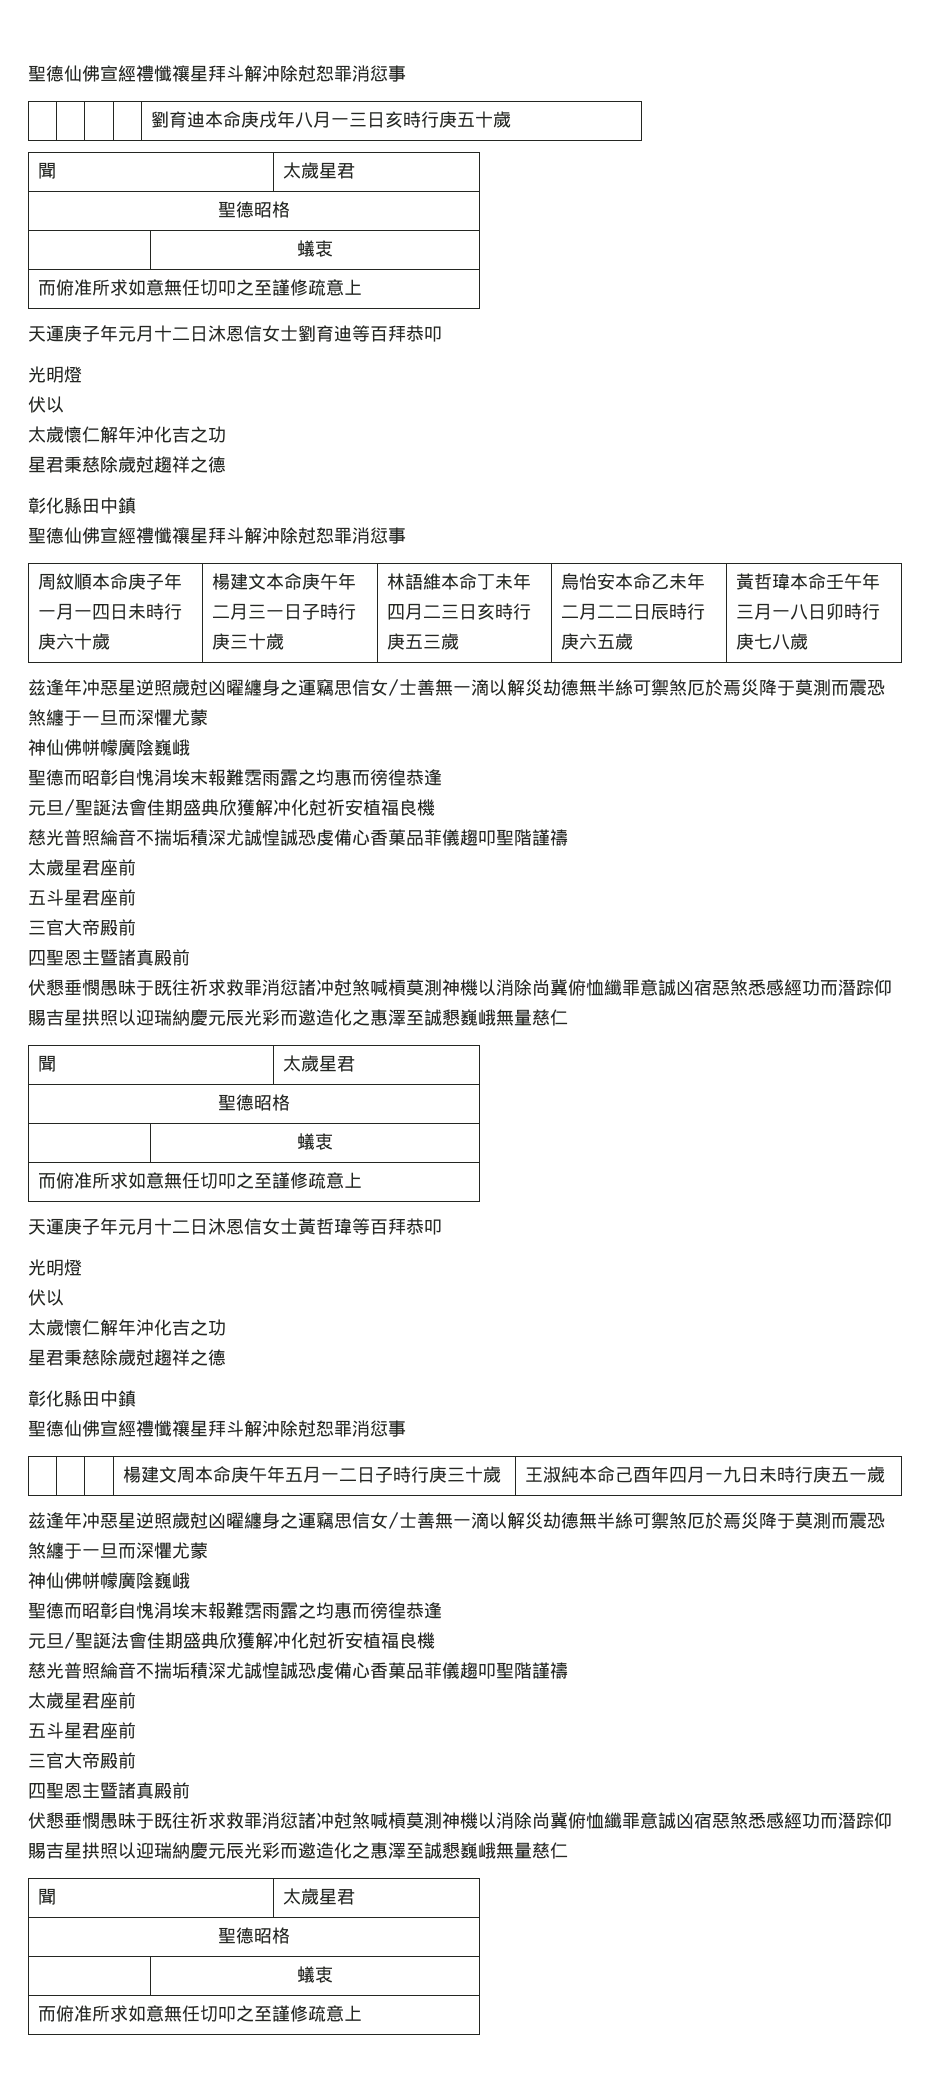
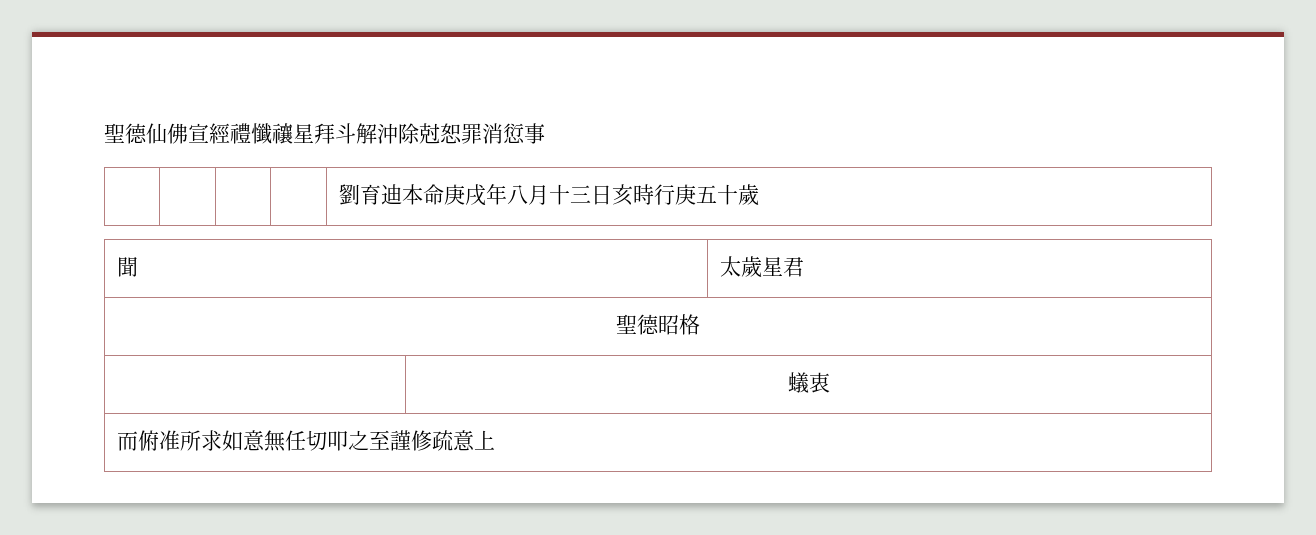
[330,118,349,126] 一 -> [549,184,571,205] 十
[28,325,442,342] [28,366,82,383] [28,396,64,413] [28,426,226,443] [28,456,226,473] [28,497,136,514] [28,527,406,544] [37,573,182,590] [37,603,182,620] [37,633,110,650] [211,573,356,590] [211,603,356,620] [211,633,284,650] [386,573,531,590] [386,603,531,620] [386,633,459,650] [560,573,705,590] [560,603,705,620] [560,633,633,650] [735,573,880,590] [735,603,880,620] [735,633,808,650] [28,679,885,696] [28,709,208,726] [28,739,190,756] [28,769,442,786] [28,799,435,816] [28,829,568,846] [28,859,136,876] [28,889,136,906] [28,919,136,936] [28,949,190,966] [28,979,892,996] [28,1009,568,1026] [37,1055,56,1072] [282,1055,355,1072] [218,1094,290,1111] [296,1133,333,1150] [37,1172,362,1189] [28,1218,442,1235] [28,1259,82,1276] [28,1289,64,1306] [28,1319,226,1336] [28,1349,226,1366] [28,1390,136,1407] [28,1420,406,1437] [122,1466,501,1483] [524,1466,885,1483] [28,1512,885,1529] [28,1542,208,1559] [28,1572,190,1589] [28,1602,442,1619] [28,1632,435,1649] [28,1662,568,1679] [28,1692,136,1709] [28,1722,136,1739] [28,1752,136,1769] [28,1782,190,1799] [28,1812,892,1829] [28,1842,568,1859] [37,1888,56,1905] [282,1888,355,1905] [218,1927,290,1944] [296,1966,333,1983] [37,2005,362,2022] // 天運庚子年元月十二日沐恩信女士劉育迪等百拜恭叩 // 光明燈 // 伏以 // 太歲懷仁解年沖化吉之功 // 星君秉慈除歲尅趨祥之德 // 彰化縣田中鎮 // 聖德仙佛宣經禮懺禳星拜斗解沖除尅恕罪消愆事 // 周紋順本命庚子年一月一四日未時行庚六十歲 | 楊建文本命庚午年二月三一日子時行庚三十歲 | 林語維本命丁未年四月二三日亥時行庚五三歲 | 烏怡安本命乙未年二月二二日辰時行庚六五歲 | 黃哲瑋本命壬午年三月一八日卯時行庚七八歲 // 兹逢年冲惡星逆照歲尅凶曜纏身之運竊思信女/士善無一滴以解災劫德無半絲可禦煞厄於焉災降于莫測而震恐煞纏于一旦而深懼尤蒙 // 神仙佛帡幪廣陰巍峨 // 聖德而昭彰自愧涓埃末報難霑雨露之均惠而徬徨恭逢 // 元旦/聖誕法會佳期盛典欣獲解冲化尅祈安植福良機 // 慈光普照綸音不揣垢積深尤誠惶誠恐虔備心香菓品菲儀趨叩聖階謹禱 // 太歲星君座前 // 五斗星君座前 // 三官大帝殿前 // 四聖恩主暨諸真殿前 // 伏懇垂憫愚昧于既往祈求救罪消愆諸冲尅煞喊槓莫測神機以消除尚冀俯恤纖罪意誠凶宿惡煞悉感經功而潛踪仰賜吉星拱照以迎瑞納慶元辰光彩而邀造化之惠澤至誠懇巍峨無量慈仁 // 聞 | 太歲星君 // 聖德昭格 // | 蟻衷 // 而俯准所求如意無任切叩之至謹修疏意上 // 天運庚子年元月十二日沐恩信女士黃哲瑋等百拜恭叩 // 光明燈 // 伏以 // 太歲懷仁解年沖化吉之功 // 星君秉慈除歲尅趨祥之德 // 彰化縣田中鎮 // 聖德仙佛宣經禮懺禳星拜斗解沖除尅恕罪消愆事 // | | | 楊建文周本命庚午年五月一二日子時行庚三十歲 | 王淑純本命己酉年四月一九日未時行庚五一歲 // 兹逢年冲惡星逆照歲尅凶曜纏身之運竊思信女/士善無一滴以解災劫德無半絲可禦煞厄於焉災降于莫測而震恐煞纏于一旦而深懼尤蒙 // 神仙佛帡幪廣陰巍峨 // 聖德而昭彰自愧涓埃末報難霑雨露之均惠而徬徨恭逢 // 元旦/聖誕法會佳期盛典欣獲解冲化尅祈安植福良機 // 慈光普照綸音不揣垢積深尤誠惶誠恐虔備心香菓品菲儀趨叩聖階謹禱 // 太歲星君座前 // 五斗星君座前 // 三官大帝殿前 // 四聖恩主暨諸真殿前 // 伏懇垂憫愚昧于既往祈求救罪消愆諸冲尅煞喊槓莫測神機以消除尚冀俯恤纖罪意誠凶宿惡煞悉感經功而潛踪仰賜吉星拱照以迎瑞納慶元辰光彩而邀造化之惠澤至誠懇巍峨無量慈仁 // 聞 | 太歲星君 // 聖德昭格 // | 蟻衷 // 而俯准所求如意無任切叩之至謹修疏意上 -> (496, 440) none

